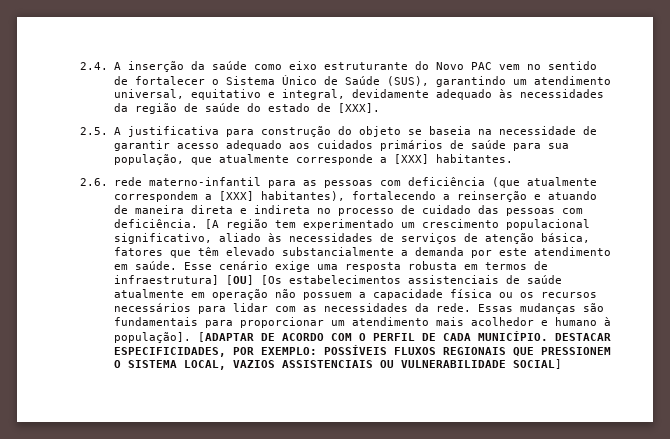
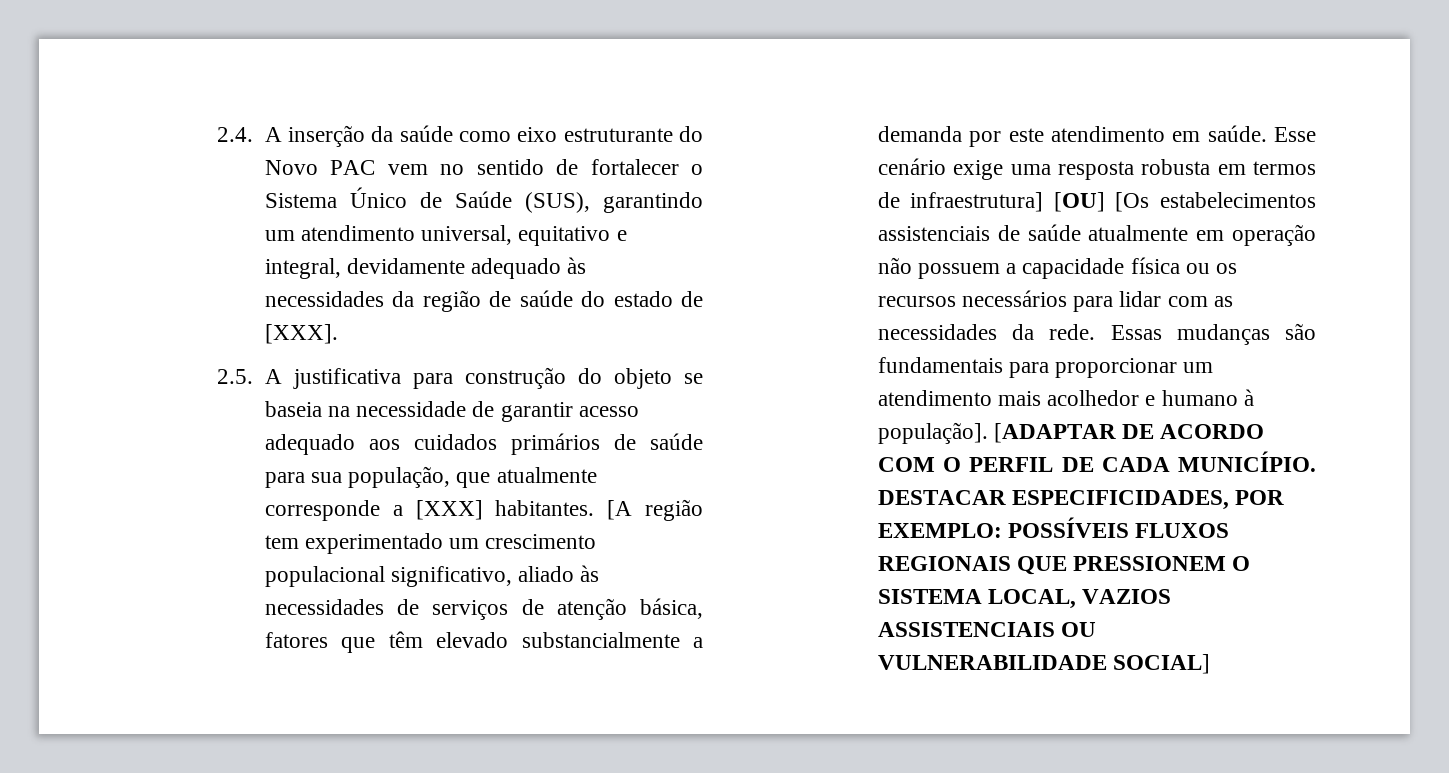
[80,177,597,188] [113,191,597,202] [113,205,583,216] [113,219,198,228] // 2.6. rede materno-infantil para as pessoas com deficiência (que atualmente correspondem a [XXX] habitantes), fortalecendo a reinserção e atuando de maneira direta e indireta no processo de cuidado das pessoas com deficiência. -> (595, 508) none

